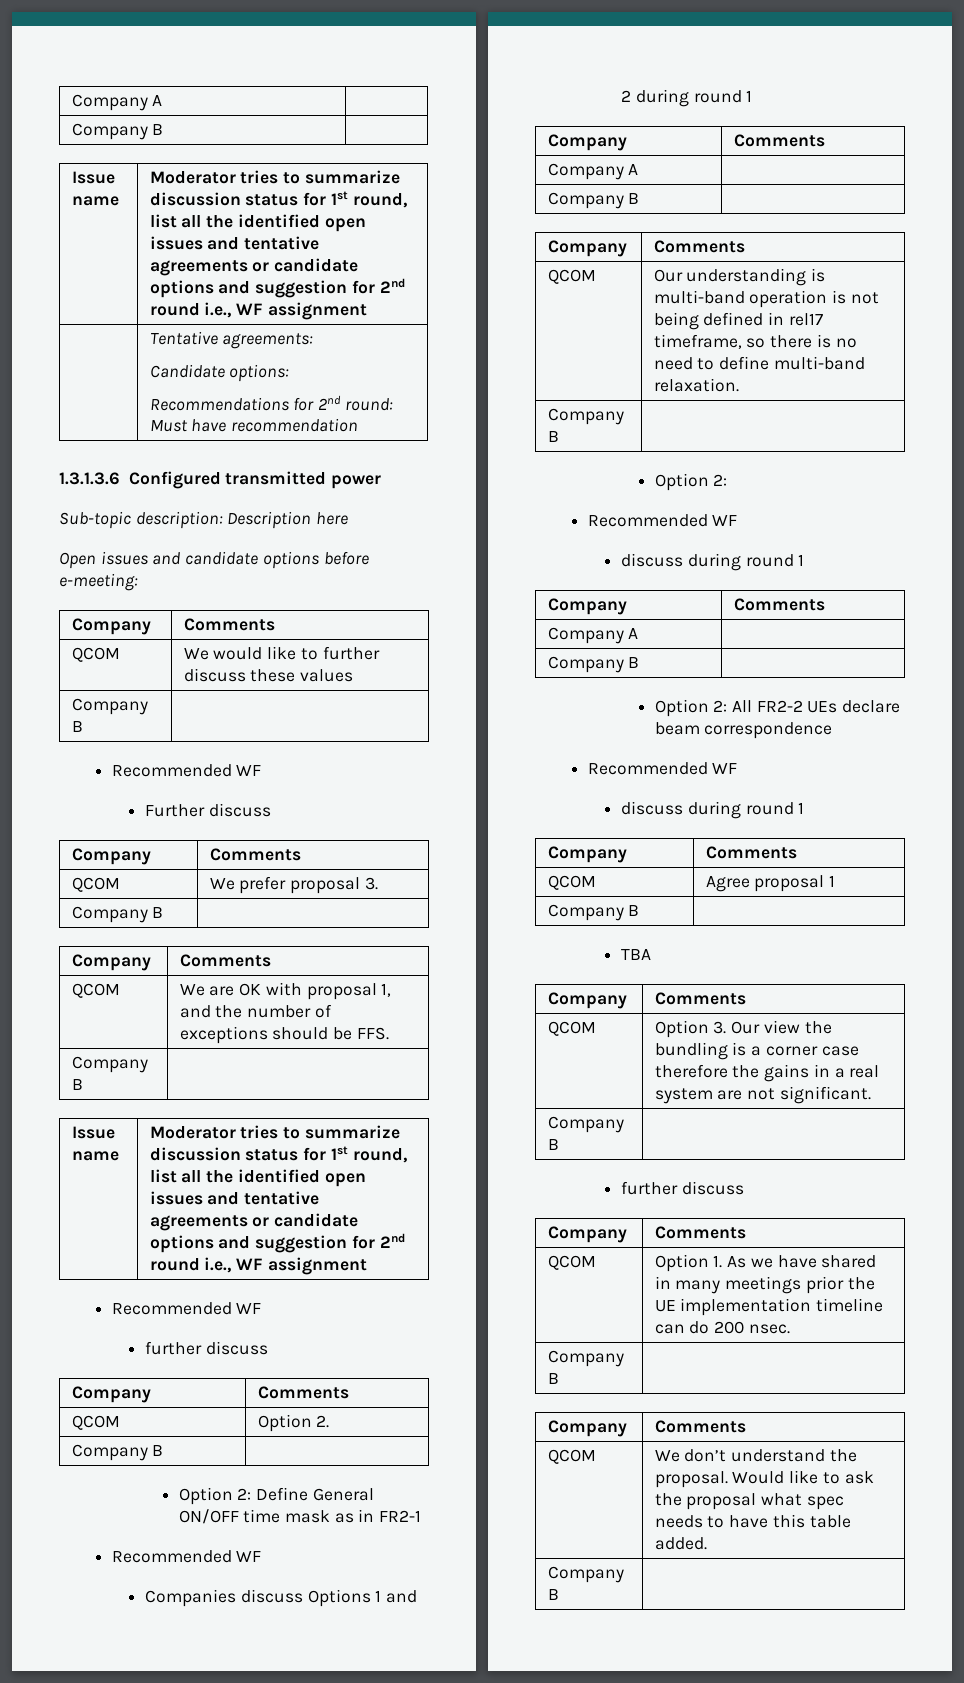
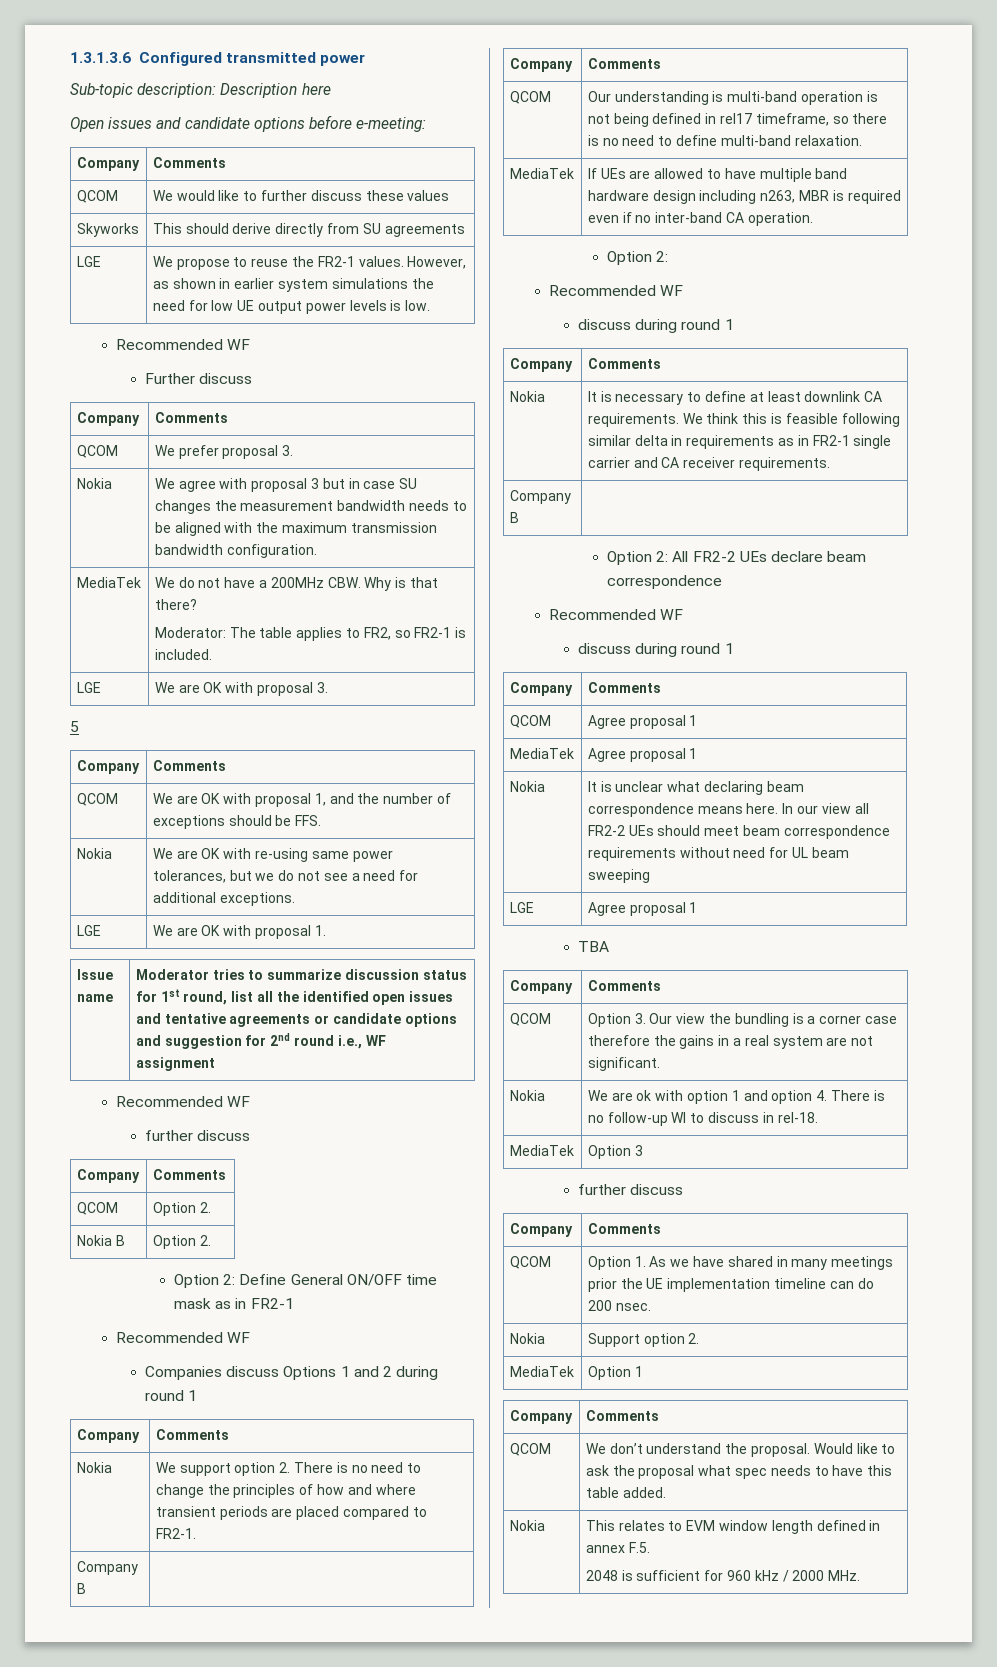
[71,94,163,111] [71,123,164,140] [71,171,115,184] [71,196,119,206] [149,170,400,184] [149,191,407,208] [149,214,366,232] [149,236,320,250] [149,258,359,276] [149,278,405,298] [149,302,367,320] [149,331,314,349] [149,364,290,382] [149,395,393,411] [149,418,359,432] Company A | // Company B | // Issue name | Moderator tries to summarize discussion status for 1st round, list all the identified open issues and tentative agreements or candidate options and suggestion for 2nd round i.e., WF assignment // | Tentative agreements: // Candidate options: // Recommendations for 2nd round: Must have recommendation // -> (70, 57) none
[71,698,148,715] [71,721,83,732] Company B | -> [76,223,139,237] [152,223,465,237] [76,256,101,267] [152,256,467,270] [152,278,434,292] [152,300,431,314] Skyworks | This should derive directly from SU agreements // LGE | We propose to reuse the FR2-1 values. However, as shown in earlier system simulations the need for low UE output power levels is low.
[71,906,164,923] Company B | -> [76,478,112,489] [154,478,418,492] [154,500,467,514] [154,522,437,536] [154,544,317,558] [76,577,141,588] [154,577,438,591] [154,599,197,610] [154,627,467,641] [154,649,212,660] [76,682,101,693] [154,682,328,696] [70,721,79,732] Nokia | We agree with proposal 3 but in case SU changes the measurement bandwidth needs to be aligned with the maximum transmission bandwidth configuration. // MediaTek | We do not have a 200MHz CBW. Why is that there? // Moderator: The table applies to FR2, so FR2-1 is included. // LGE | We are OK with proposal 3. // 5
[71,1056,148,1073] [71,1079,83,1090] Company B | -> [76,848,112,859] [152,848,393,862] [152,870,419,883] [152,892,295,906] [76,925,101,936] [152,925,326,939] Nokia | We are OK with re-using same power tolerances, but we do not see a need for additional exceptions. // LGE | We are OK with proposal 1.
[71,1444,164,1461] Company B | -> [76,1235,125,1246] [152,1235,211,1249] Nokia B | Option 2.
[547,163,639,180] Company A | -> [76,1462,112,1473] [155,1462,422,1476] [155,1484,416,1498] [155,1506,427,1520] [155,1528,196,1539] Nokia | We support option 2. There is no need to change the principles of how and where transient periods are placed compared to FR2-1.
[547,408,624,425] [547,431,559,442] Company B | -> [509,168,574,179] [587,168,848,182] [587,190,901,204] [587,212,813,226] MediaTek | If UEs are allowed to have multiple band hardware design including n263, MBR is required even if no inter-band CA operation.
[547,627,639,644] Company A | -> [509,391,545,402] [587,391,883,405] [587,413,900,427] [587,435,892,449] [587,457,830,471] Nokia | It is necessary to define at least downlink CA requirements. We think this is feasible following similar delta in requirements as in FR2-1 single carrier and CA receiver requirements.
[547,904,640,921] Company B | -> [509,748,574,759] [587,748,698,762] [509,781,545,792] [587,781,804,795] [587,803,869,817] [587,825,890,839] [587,847,849,861] [587,869,650,883] [509,902,534,913] [587,902,698,916] MediaTek | Agree proposal 1 // Nokia | It is unclear what declaring beam correspondence means here. In our view all FR2-2 UEs should meet beam correspondence requirements without need for UL beam sweeping // LGE | Agree proposal 1
[547,1116,624,1133] [547,1139,559,1150] Company B | -> [509,1090,545,1101] [587,1090,885,1104] [587,1112,818,1126] [509,1145,574,1156] [587,1145,643,1159] Nokia | We are ok with option 1 and option 4. There is no follow-up WI to discuss in rel-18. // MediaTek | Option 3
[547,1350,624,1367] [547,1373,559,1384] Company B | -> [509,1333,545,1344] [587,1333,700,1347] [509,1366,574,1377] [587,1366,643,1380] Nokia | Support option 2. // MediaTek | Option 1
[547,1566,624,1583] [547,1589,559,1600] Company B | -> [509,1520,545,1531] [585,1520,881,1534] [585,1542,650,1553] [585,1570,861,1582] Nokia | This relates to EVM window length defined in annex F.5. // 2048 is sufficient for 960 kHz / 2000 MHz.

